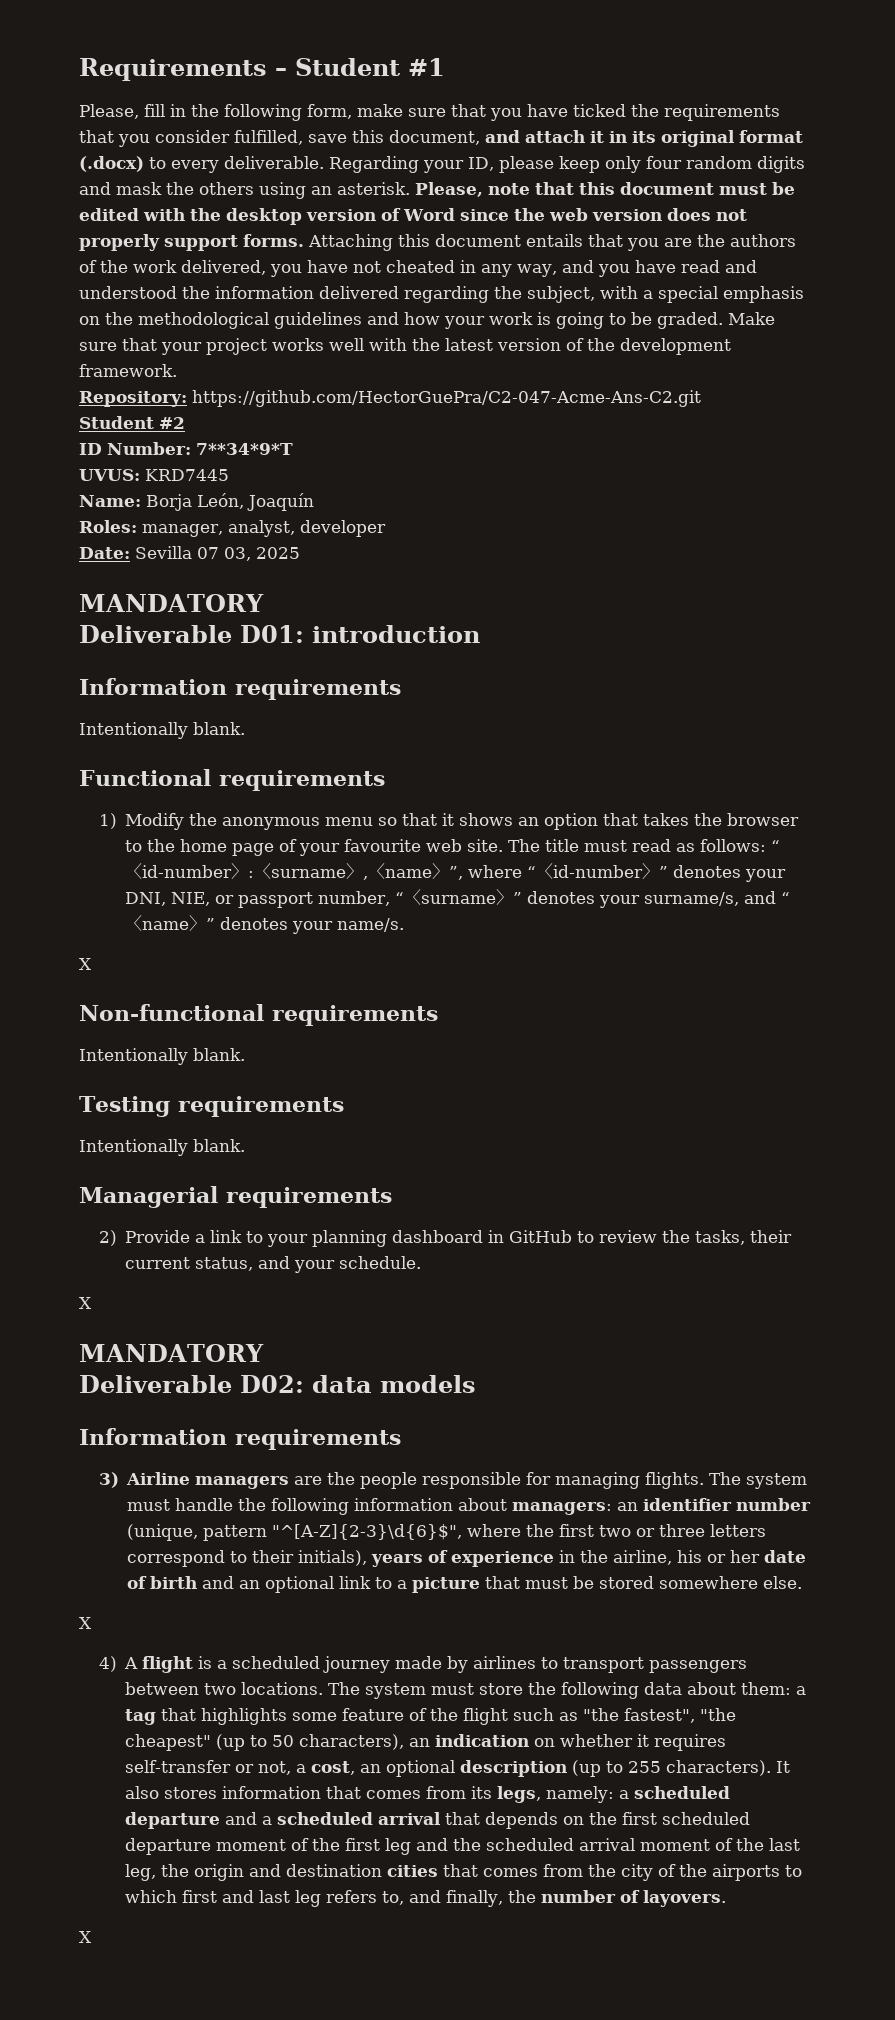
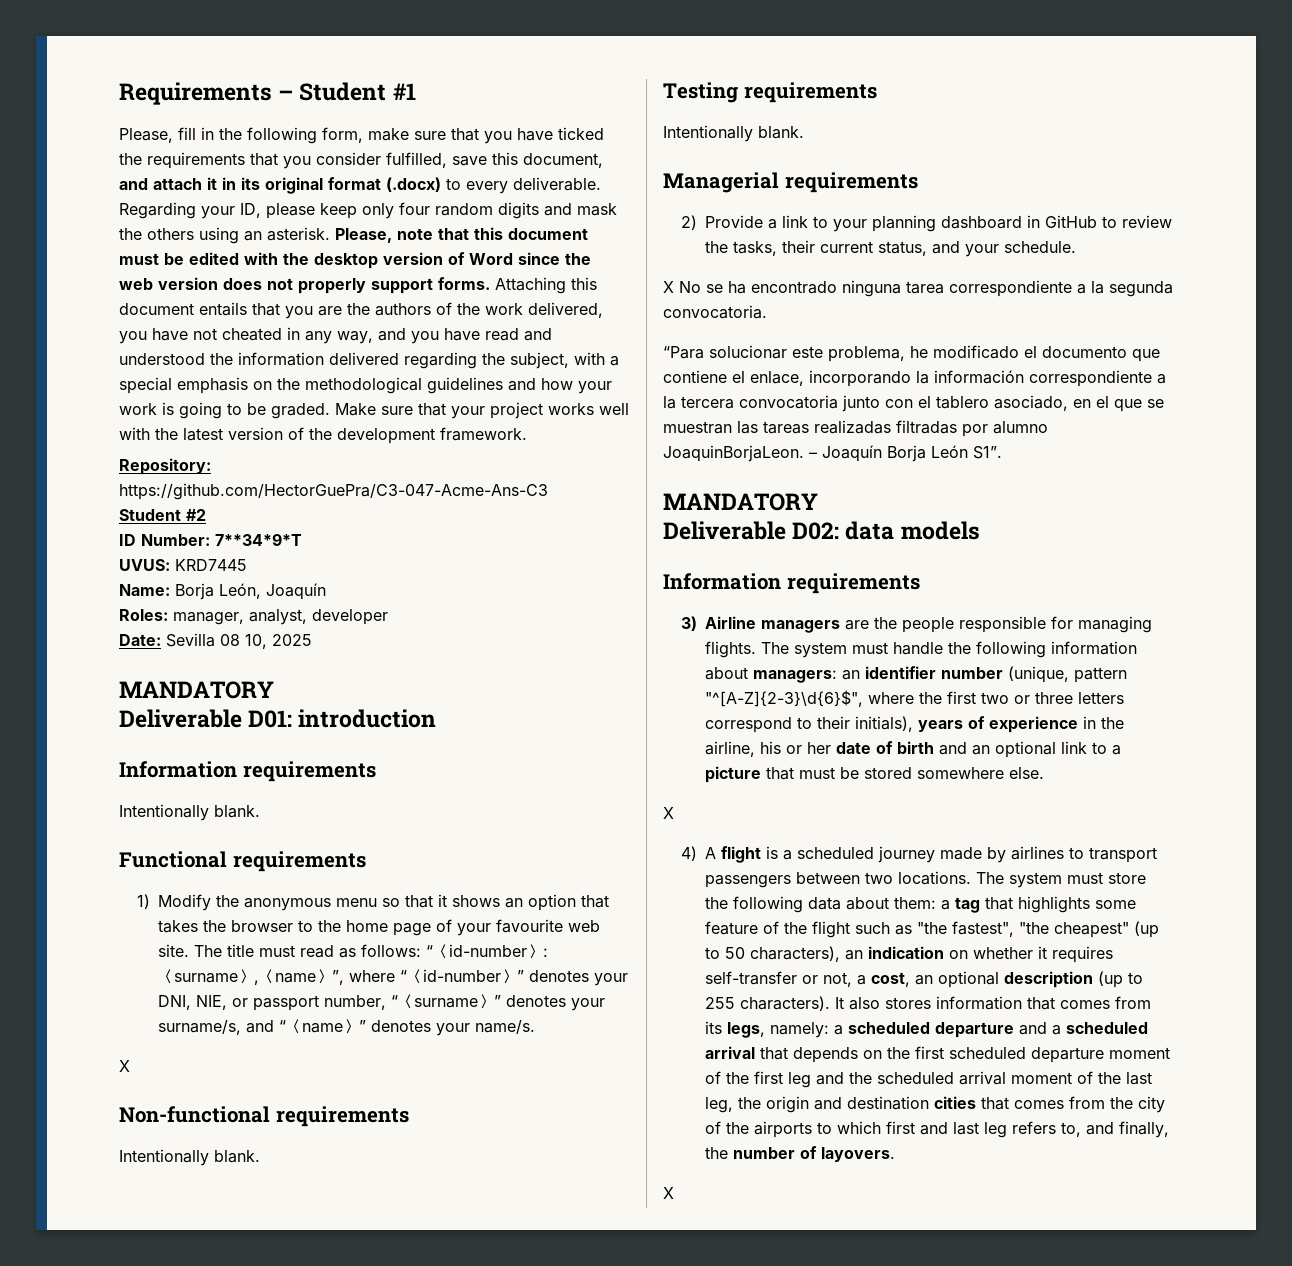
[192,390,701,407] https://github.com/HectorGuePra/C2-047-Acme-Ans-C2.git -> [119,483,548,500] https://github.com/HectorGuePra/C3-047-Acme-Ans-C3
[197,547,251,561] 07 03, -> [220,634,267,649] 08 10,
(92, 1303) none -> [679,280,1173,297] [663,305,767,319] [663,345,1160,362] [663,370,1166,387] [663,395,1164,412] [663,420,1048,437] [663,445,1002,462] No se ha encontrado ninguna tarea correspondiente a la segunda convocatoria. // “Para solucionar este problema, he modificado el documento que contiene el enlace, incorporando la información correspondiente a la tercera convocatoria junto con el tablero asociado, en el que se muestran las tareas realizadas filtradas por alumno JoaquinBorjaLeon. – Joaquín Borja León S1”.

